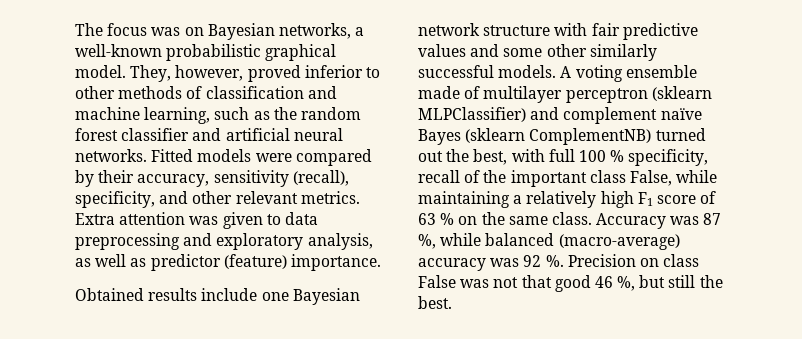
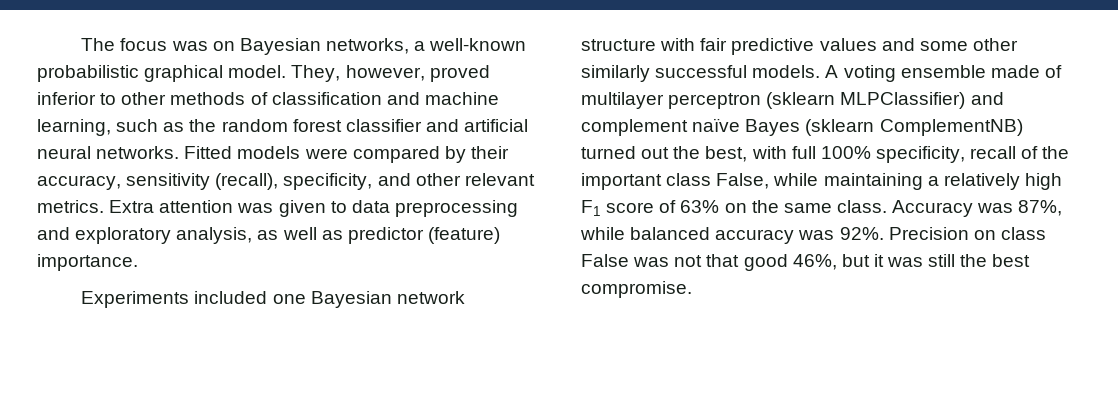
[75,288,258,301] Obtained results include -> [81,291,268,308] Experiments included
[578,150,625,162] 100 % -> [820,146,871,159] 100%
[418,213,455,225] 63 % -> [680,200,720,213] 63%
[703,213,722,225] [418,234,436,249] 87 %, -> [1018,200,1063,216] 87%,
[558,234,680,250] (macro-average) -> (711, 233) none
[523,255,564,267] 92 %. -> [839,227,884,240] 92%.
[594,275,723,291] [418,296,452,309] 46 %, but still the best. -> [792,254,1031,270] [581,281,692,298] 46%, but it was still the best compromise.

